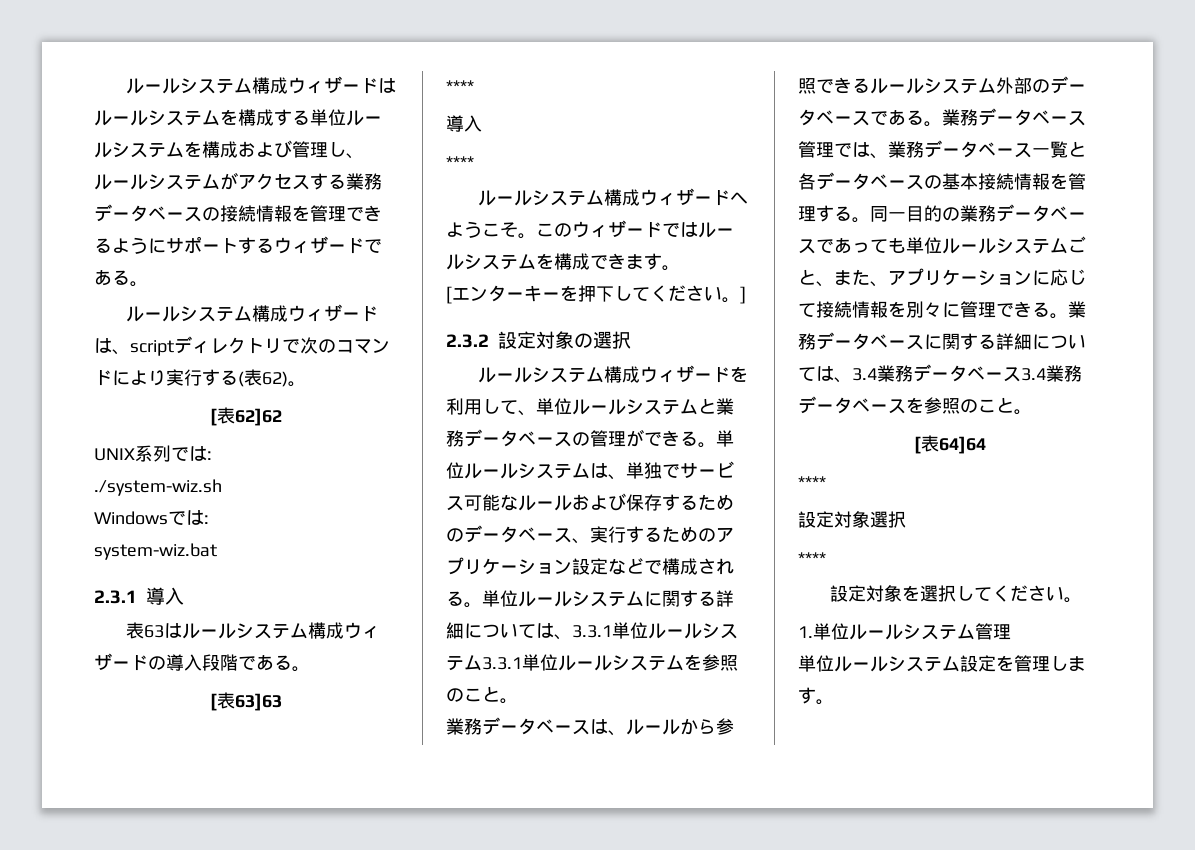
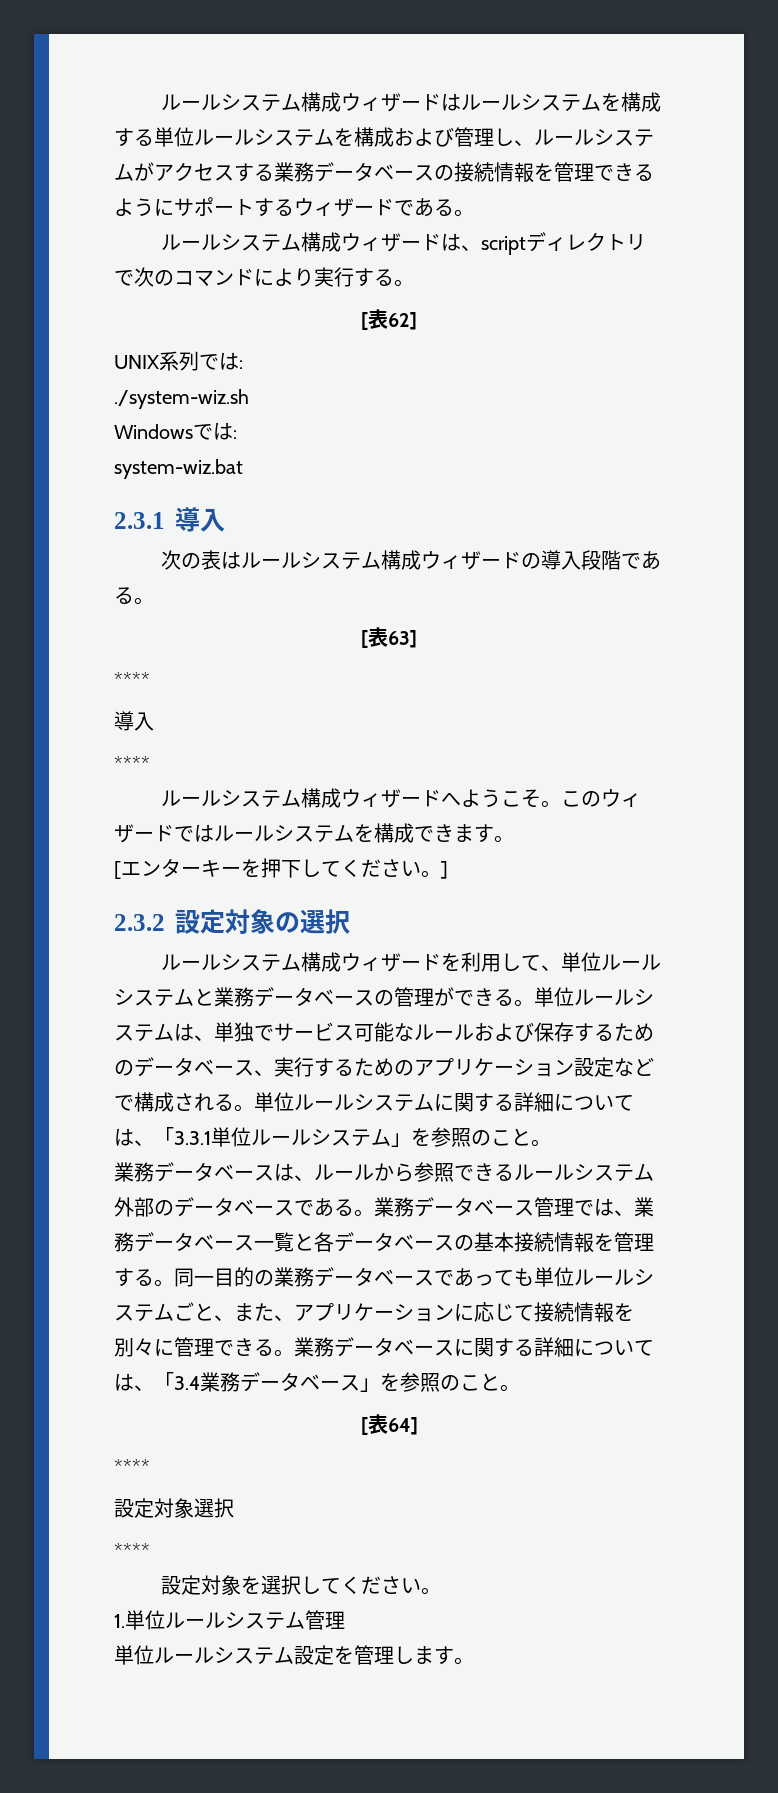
[238,369,306,387] [209,407,282,426] (表62)。 // [表62]62 -> [394,279,414,287] [361,309,417,330] 。 // [表62]
[126,622,165,639] 表63 -> [161,550,222,570] 次の表
[234,693,282,711] 63]63 -> [388,630,417,648] 63]
[572,622,738,639] [446,654,684,671] 3.3.1単位ルールシステム3.3.1単位ルールシステム -> [154,1127,411,1147] 「3.3.1単位ルールシステム」
[852,364,1082,382] [798,396,906,414] 3.4業務データベース3.4業務データベース -> [154,1372,380,1392] 「3.4業務データベース」
[938,436,986,454] 64]64 -> [387,1417,418,1435] 64]

